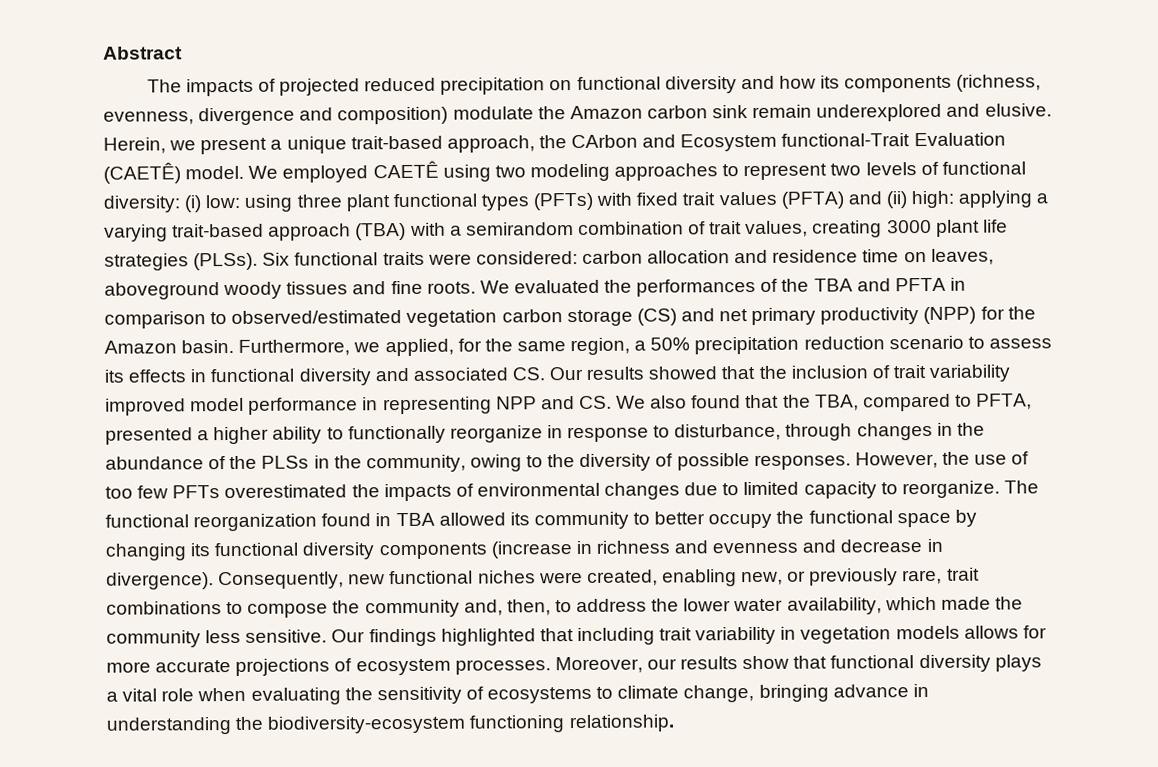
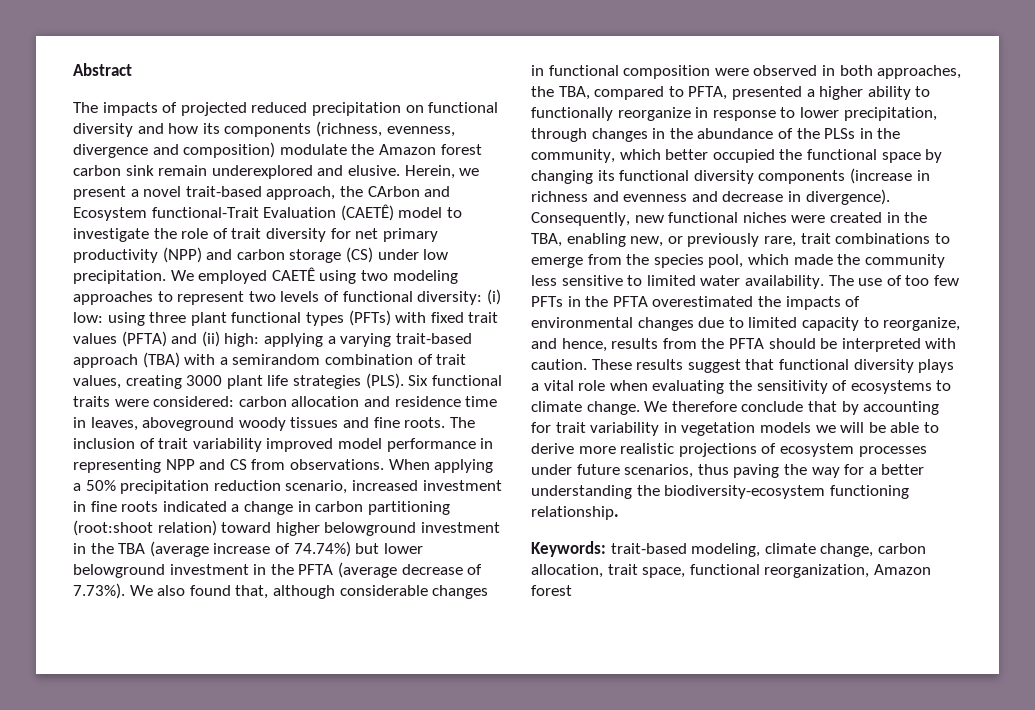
(643, 112) none -> [440,144,482,155] forest
[286,136,347,154] unique -> [143,186,182,197] novel
[185,165,245,180] model. -> [398,207,462,218] [73,228,438,242] [73,247,449,263] [73,270,166,284] model to investigate the role of trait diversity for net primary productivity (NPP) and carbon storage (CS) under low precipitation.
[193,252,259,271] (PLSs). -> [365,373,404,389] (PLS).
[903,251,927,263] on -> [73,417,86,428] in
[479,277,966,297] [104,306,1036,329] [104,335,1052,357] [104,365,787,386] We evaluated the performances of the TBA and PFTA in comparison to observed/estimated vegetation carbon storage (CS) and net primary productivity (NPP) for the Amazon basin. Furthermore, we applied, for the same region, a 50% precipitation reduction scenario to assess its effects in functional diversity and associated CS. Our results showed that the -> [449,417,475,428] The
[578,394,780,410] CS. We also found that -> [229,459,494,473] [73,480,502,494] [73,501,450,515] [73,520,500,536] [73,541,423,557] [73,562,483,578] [73,583,489,599] [531,65,962,79] CS from observations. When applying a 50% precipitation reduction scenario, increased investment in fine roots indicated a change in carbon partitioning (root:shoot relation) toward higher belowground investment in the TBA (average increase of 74.74%) but lower belowground investment in the PFTA (average decrease of 7.73%). We also found that, although considerable changes in functional composition were observed in both approaches,
[674,423,782,441] disturbance, -> [799,107,937,121] lower precipitation,
[469,451,1030,472] [105,480,1039,502] [105,511,773,532] owing to the diversity of possible responses. However, the use of too few PFTs overestimated the impacts of environmental changes due to limited capacity to reorganize. The functional reorganization found in TBA allowed its community to better occupy -> [619,149,775,163] which better occupied
[586,569,658,586] created, -> [829,212,928,223] [531,233,562,247] created in the TBA,
[247,597,882,618] compose the community and, then, to address the lower water availability, -> [531,254,744,268] emerge from the species pool,
[245,625,1047,647] [106,655,790,676] sensitive. Our findings highlighted that including trait variability in vegetation models allows for more accurate projections of ecosystem processes. Moreover, our results show -> [561,275,959,289] [531,296,861,310] [531,317,961,331] [531,338,957,352] [531,359,741,373] sensitive to limited water availability. The use of too few PFTs in the PFTA overestimated the impacts of environmental changes due to limited capacity to reorganize, and hence, results from the PFTA should be interpreted with caution. These results suggest
[683,683,929,703] change, bringing advance in -> [586,401,940,415] [531,422,939,436] [531,443,927,457] [531,464,925,478] change. We therefore conclude that by accounting for trait variability in vegetation models we will be able to derive more realistic projections of ecosystem processes under future scenarios, thus paving the way for a better
(675, 723) none -> [531,541,926,557] [531,564,931,578] [531,585,572,596] // Keywords: trait-based modeling, climate change, carbon allocation, trait space, functional reorganization, Amazon forest

